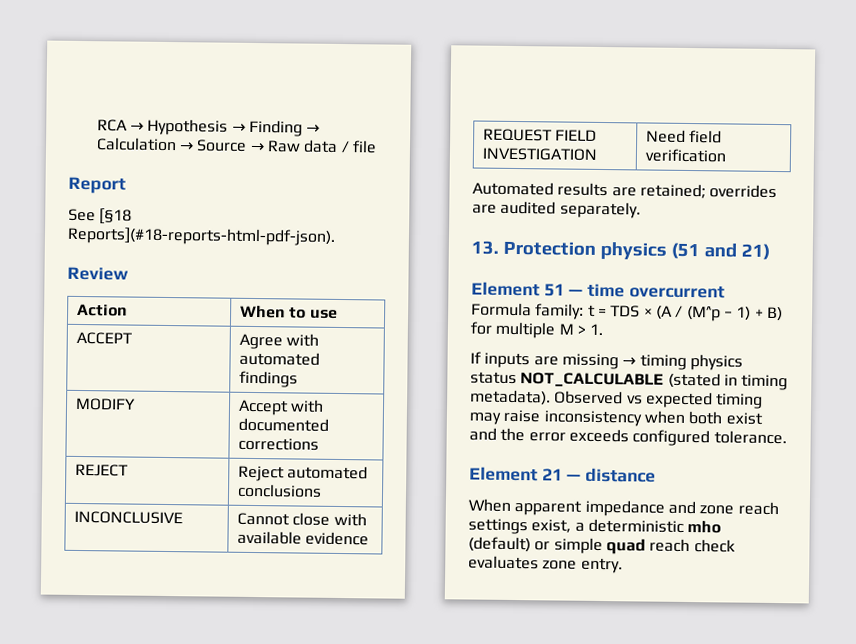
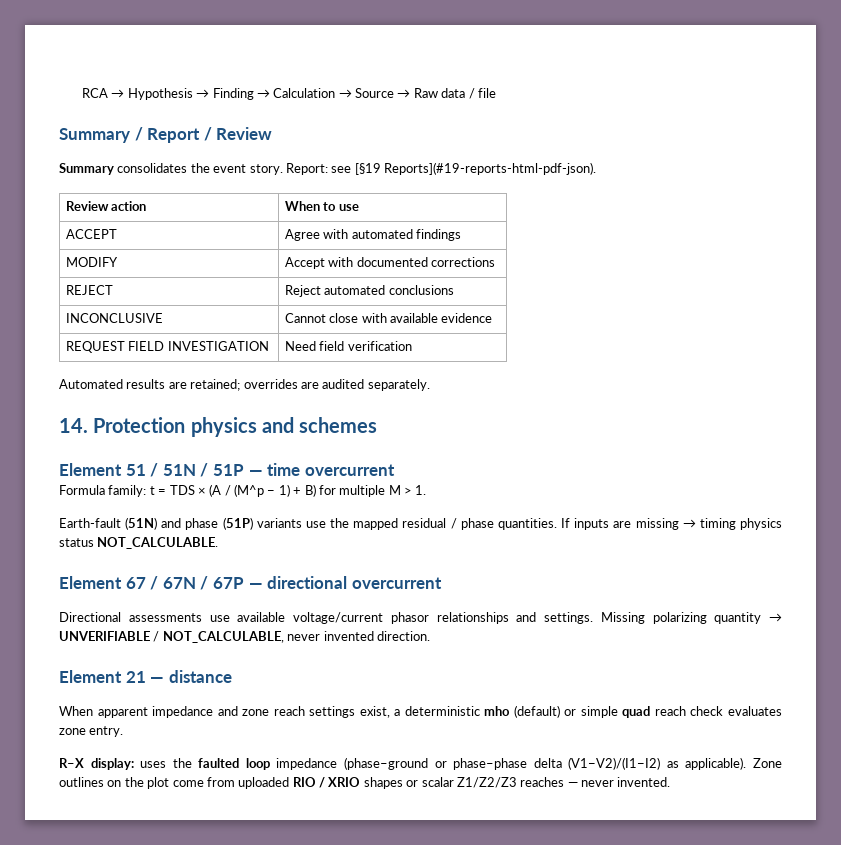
(378, 147) none -> [59,127,143,143] Summary /
[68,208,133,225] [67,226,336,246] [67,266,129,281] [77,303,129,317] // See [§18 Reports](#18-reports-html-pdf-json). // Review // Action -> [203,127,273,141] [59,162,596,175] [65,201,147,211] / Review // Summary consolidates the event story. Report: see [§19 Reports](#19-reports-html-pdf-json). // Review action
[471,240,499,255] 13. -> [59,418,88,433] 14.
[670,242,770,260] (51 and 21) -> [261,417,378,433] and schemes
(565, 290) none -> [150,463,244,477] / 51N / 51P
(604, 329) none -> [59,517,557,530] Earth-fault (51N) and phase (51P) variants use the mapped residual / phase quantities.
[520,372,789,391] [470,389,764,409] [469,409,763,427] [469,427,787,447] NOT_CALCULABLE (stated in timing metadata). Observed vs expected timing may raise inconsistency when both exist and the error exceeds configured tolerance. -> [97,537,219,549] [59,576,442,590] [59,612,782,624] [59,631,430,643] NOT_CALCULABLE. // Element 67 / 67N / 67P — directional overcurrent // Directional assessments use available voltage/current phasor relationships and settings. Missing polarizing quantity → UNVERIFIABLE / NOT_CALCULABLE, never invented direction.
(623, 565) none -> [59,757,782,770] [59,777,671,789] // R–X display: uses the faulted loop impedance (phase–ground or phase–phase delta (V1−V2)/(I1−I2) as applicable). Zone outlines on the plot come from uploaded RIO / XRIO shapes or scalar Z1/Z2/Z3 reaches — never invented.

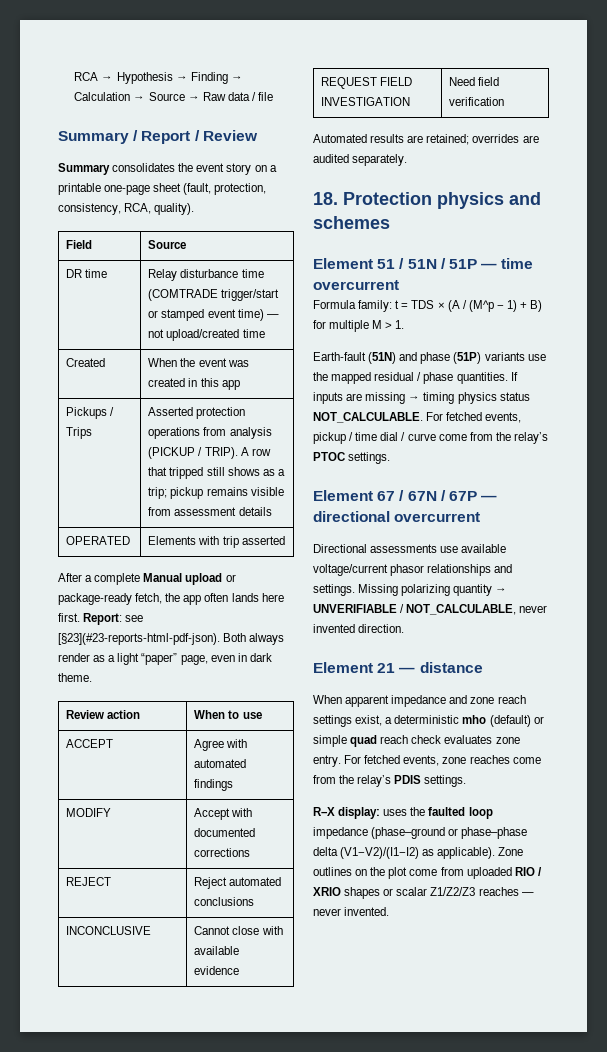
[249,162,596,175] story. Report: see [§19 Reports](#19-reports-html-pdf-json). -> [226,163,277,175] [58,183,267,195] [58,203,195,215] [66,240,93,249] [148,240,187,249] [66,269,108,278] [148,269,264,281] [148,289,280,301] [148,309,279,321] [148,329,265,341] [66,358,106,367] [148,358,249,367] [148,378,240,390] [66,407,115,419] [66,427,93,439] [148,407,246,419] [148,427,272,439] [148,447,271,459] [148,467,285,479] [148,487,284,499] [148,507,272,516] [66,536,131,545] [148,536,285,548] [58,573,236,585] [58,593,284,605] [58,613,144,625] [58,633,285,645] [58,653,272,665] [58,673,92,682] story on a printable one-page sheet (fault, protection, consistency, RCA, quality). // Field | Source // DR time | Relay disturbance time (COMTRADE trigger/start or stamped event time) — not upload/created time // Created | When the event was created in this app // Pickups / Trips | Asserted protection operations from analysis (PICKUP / TRIP). A row that tripped still shows as a trip; pickup remains visible from assessment details // OPERATED | Elements with trip asserted // After a complete Manual upload or package-ready fetch, the app often lands here first. Report: see [§23](#23-reports-html-pdf-json). Both always render as a light “paper” page, even in dark theme.
[59,418,88,433] 14. -> [313,192,338,205] 18.
(219, 543) none -> [426,412,522,423] [313,432,548,444] [313,452,391,464] For fetched events, pickup / time dial / curve come from the relay’s PTOC settings.
(124, 731) none -> [344,755,541,766] [313,775,467,787] For fetched events, zone reaches come from the relay’s PDIS settings.

